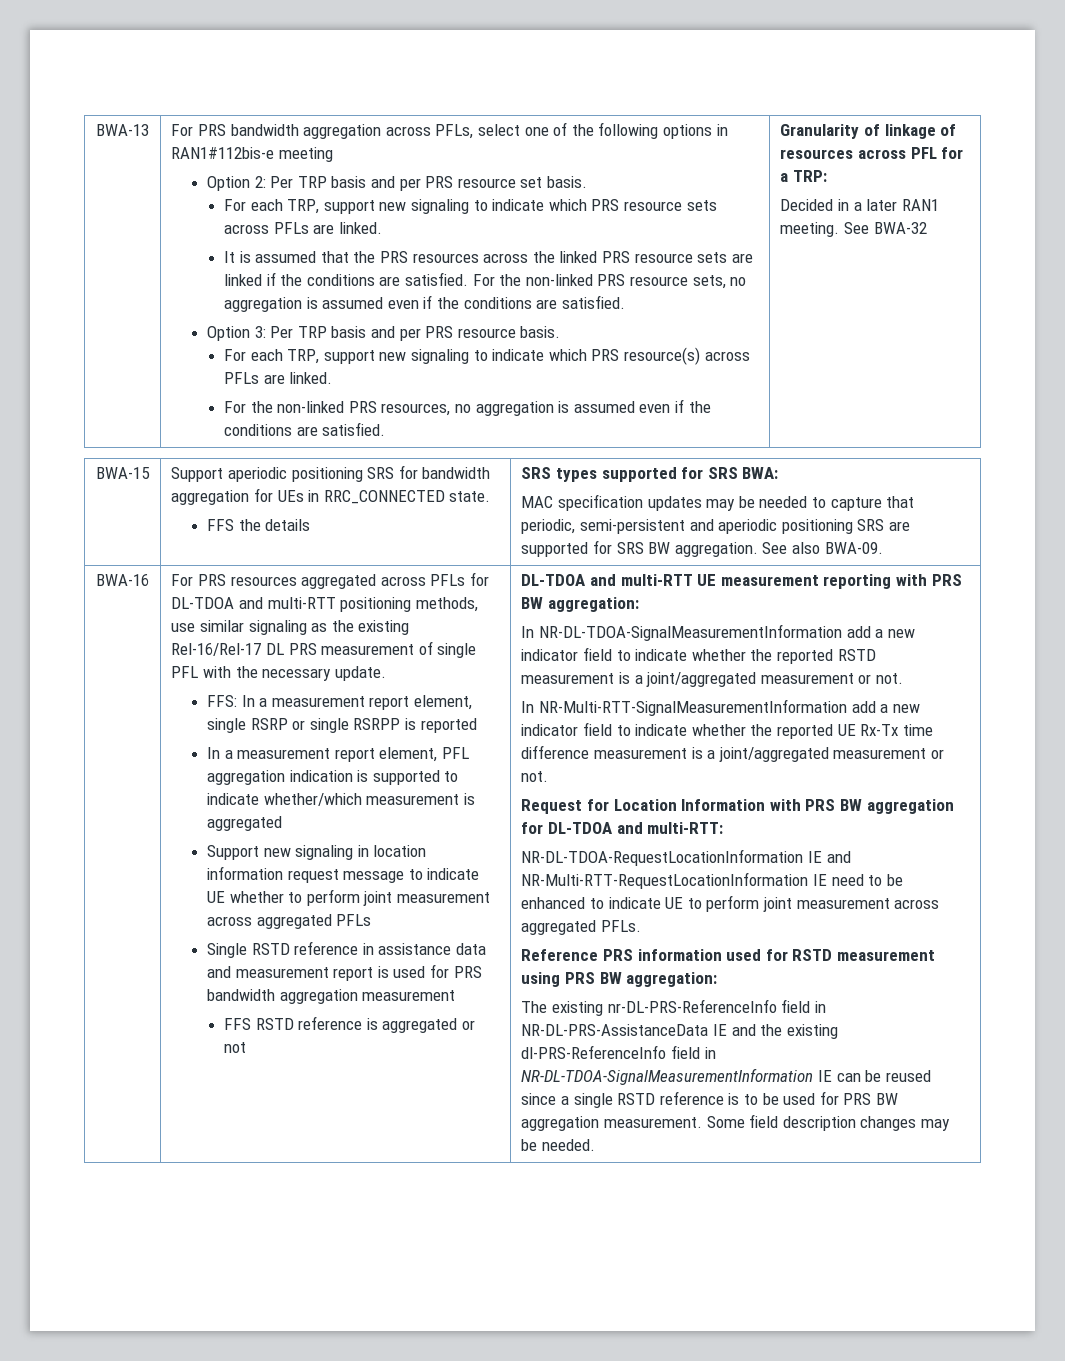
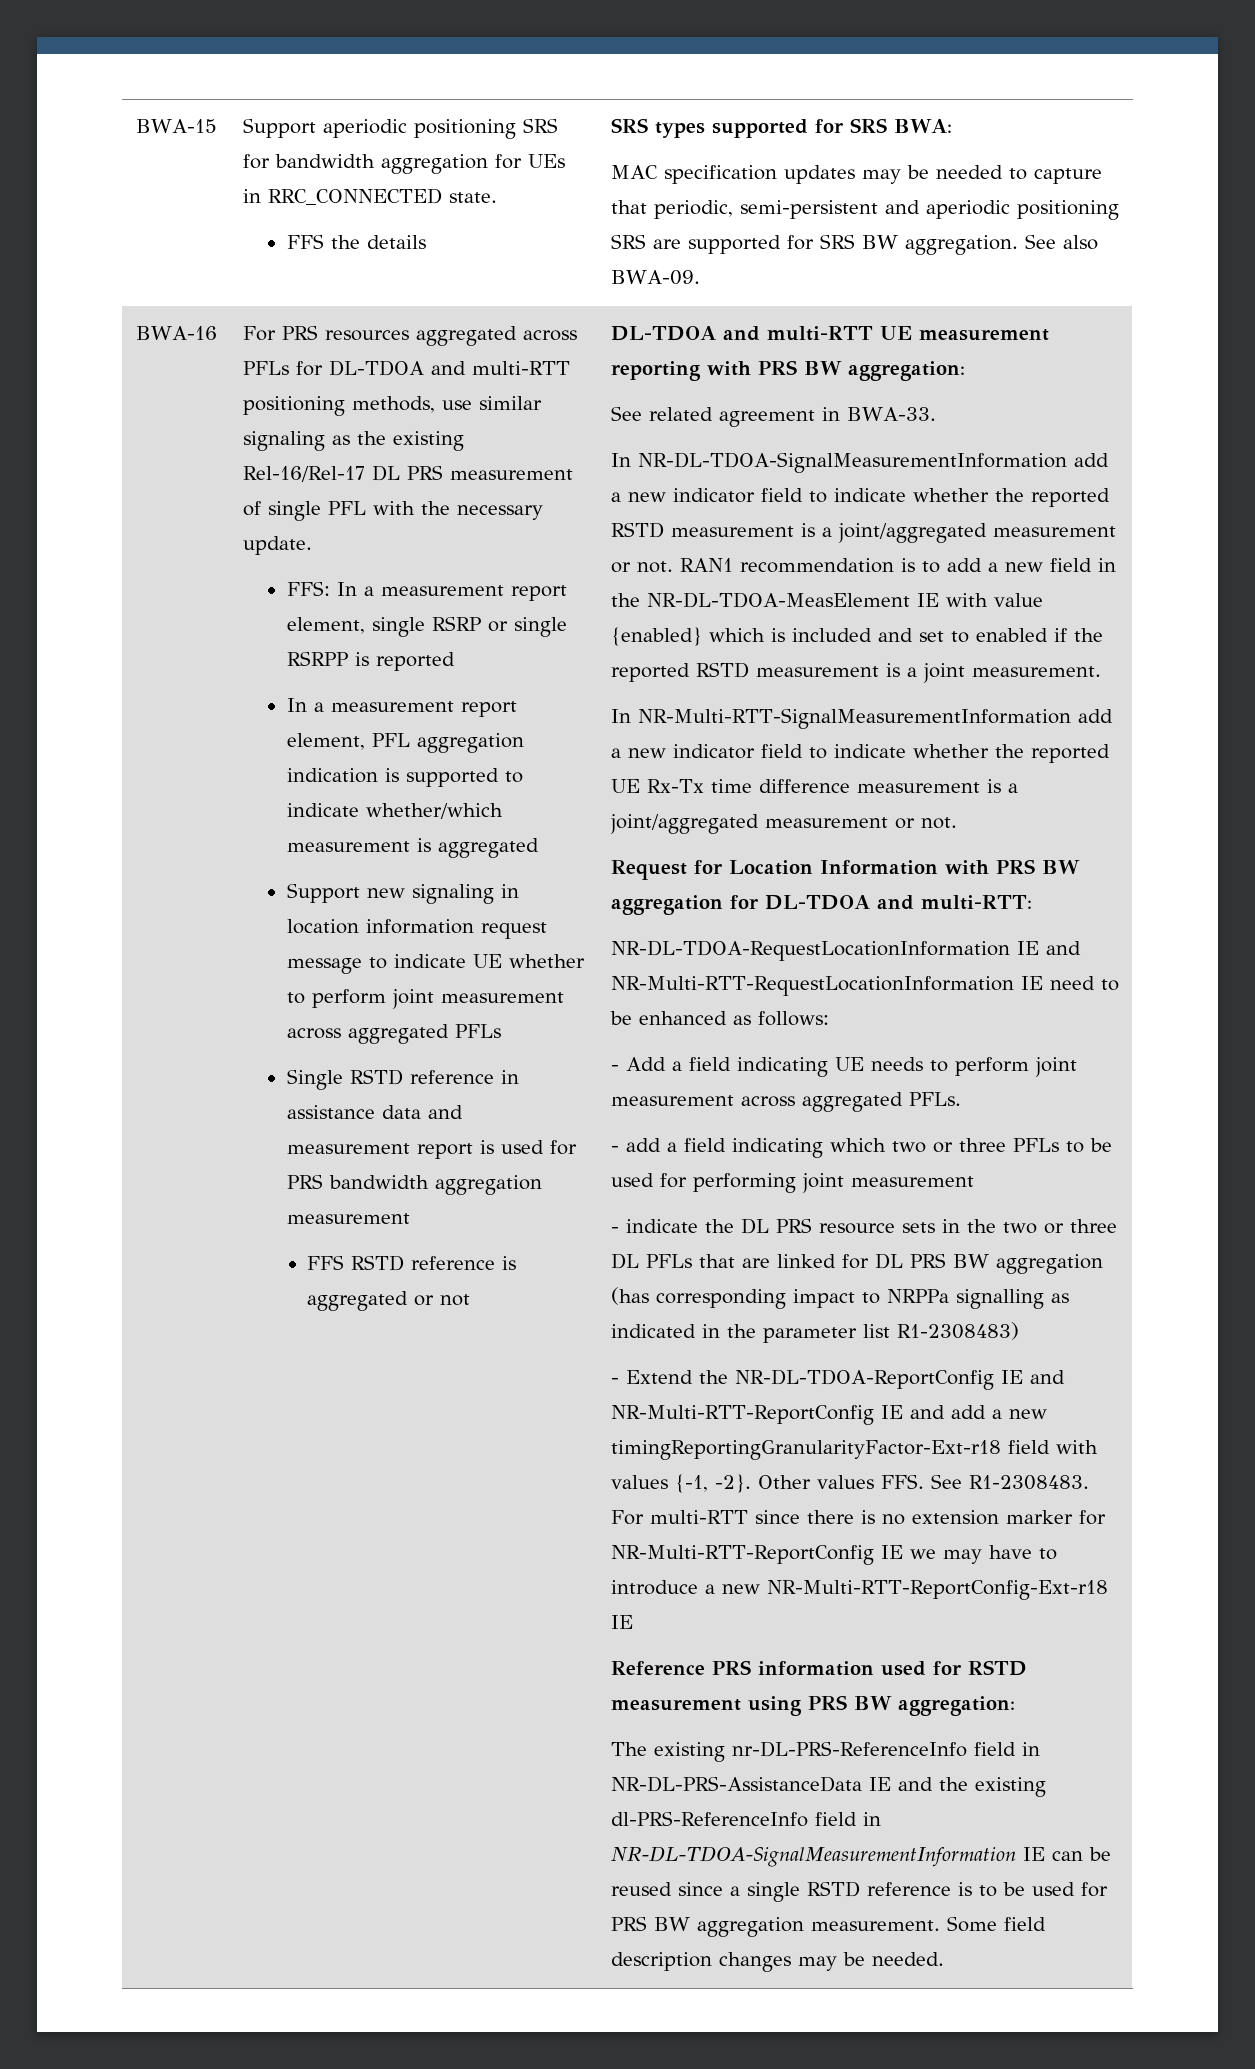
[96,124,149,136] [171,122,728,139] [171,147,334,162] [207,176,588,191] [224,199,717,214] [224,222,382,234] [224,251,753,263] [224,272,747,289] [224,295,625,312] [207,326,561,341] [224,347,750,365] [224,372,333,384] [224,399,711,416] [224,422,386,436] [780,124,957,139] [780,147,964,159] [780,170,828,182] [780,199,939,211] [780,222,927,237] BWA-13 | For PRS bandwidth aggregation across PFLs, select one of the following options in RAN1#112bis-e meeting // Option 2: Per TRP basis and per PRS resource set basis. // For each TRP, support new signaling to indicate which PRS resource sets across PFLs are linked. // It is assumed that the PRS resources across the linked PRS resource sets are linked if the conditions are satisfied. For the non-linked PRS resource sets, no aggregation is assumed even if the conditions are satisfied. // Option 3: Per TRP basis and per PRS resource basis. // For each TRP, support new signaling to indicate which PRS resource(s) across PFLs are linked. // For the non-linked PRS resources, no aggregation is assumed even if the conditions are satisfied. | Granularity of linkage of resources across PFL for a TRP: // Decided in a later RAN1 meeting. See BWA-32 // -> (136, 126) none
(640, 604) none -> [611,406,937,427] // See related agreement in BWA-33.
(903, 678) none -> [680,558,1117,573] [611,592,1044,608] [611,627,1104,646] [611,662,1102,683] RAN1 recommendation is to add a new field in the NR-DL-TDOA-MeasElement IE with value {enabled} which is included and set to enabled if the reported RSTD measurement is a joint measurement.
[590,897,684,909] to indicate UE -> [733,1011,830,1026] [611,1057,924,1077] as follows: // - Add a field indicating UE needs
(642, 926) none -> [611,1138,1113,1158] [611,1173,975,1193] [611,1218,1118,1234] [611,1253,1104,1274] [611,1287,1070,1309] [611,1322,1020,1343] [611,1369,1066,1390] [611,1405,1048,1425] [611,1440,1099,1460] [611,1474,1090,1493] [611,1510,1107,1525] [611,1545,1058,1565] [611,1580,1109,1600] [611,1615,634,1629] // - add a field indicating which two or three PFLs to be used for performing joint measurement // - indicate the DL PRS resource sets in the two or three DL PFLs that are linked for DL PRS BW aggregation (has corresponding impact to NRPPa signalling as indicated in the parameter list R1-2308483) // - Extend the NR-DL-TDOA-ReportConfig IE and NR-Multi-RTT-ReportConfig IE and add a new timingReportingGranularityFactor-Ext-r18 field with values {-1, -2}. Other values FFS. See R1-2308483. For multi-RTT since there is no extension marker for NR-Multi-RTT-ReportConfig IE we may have to introduce a new NR-Multi-RTT-ReportConfig-Ext-r18 IE

